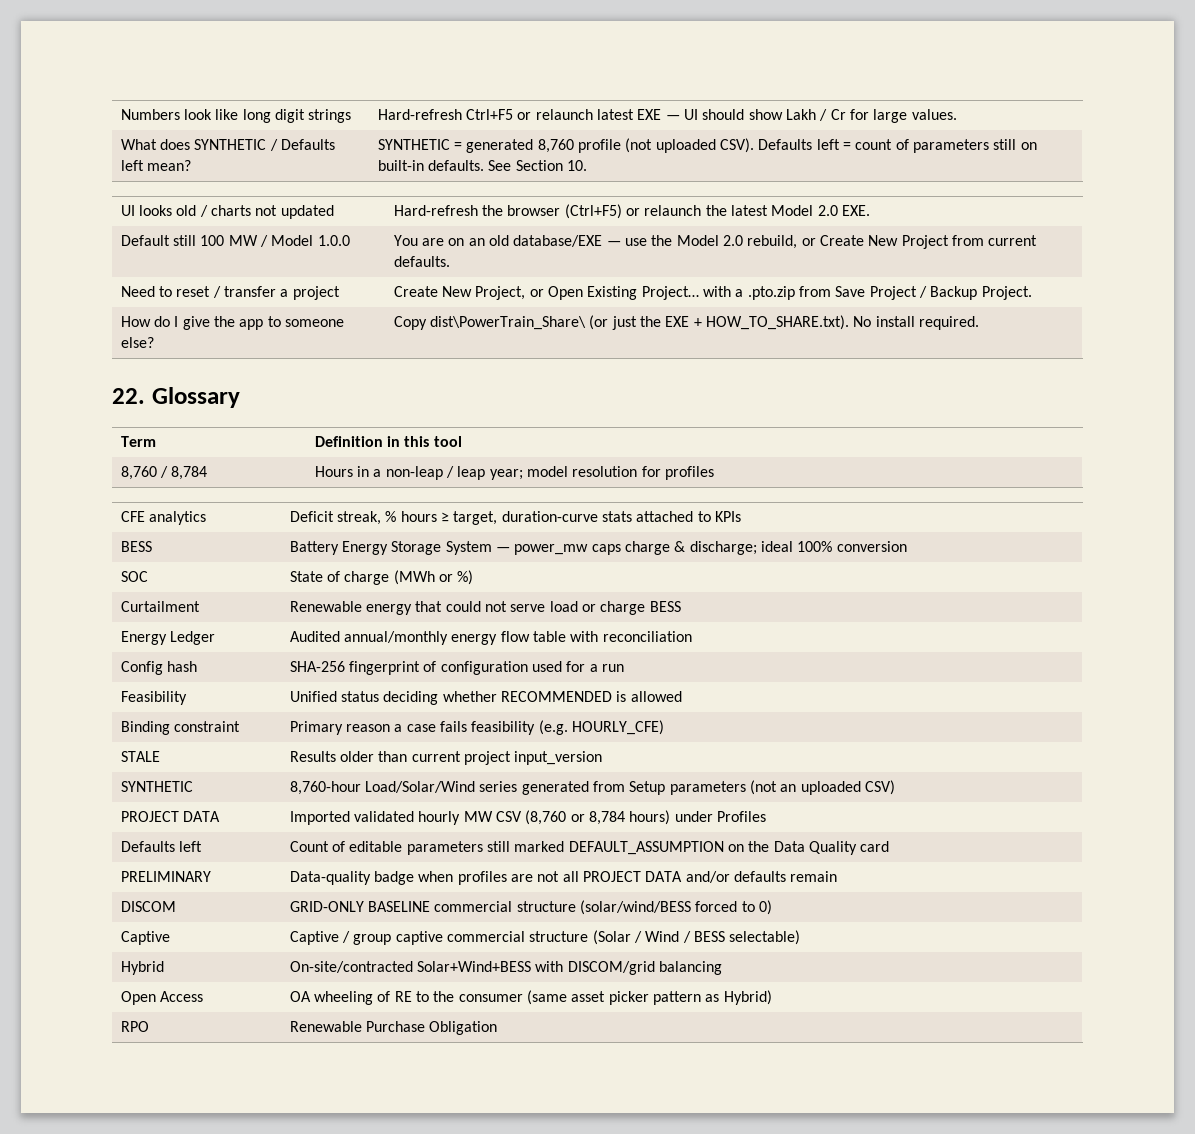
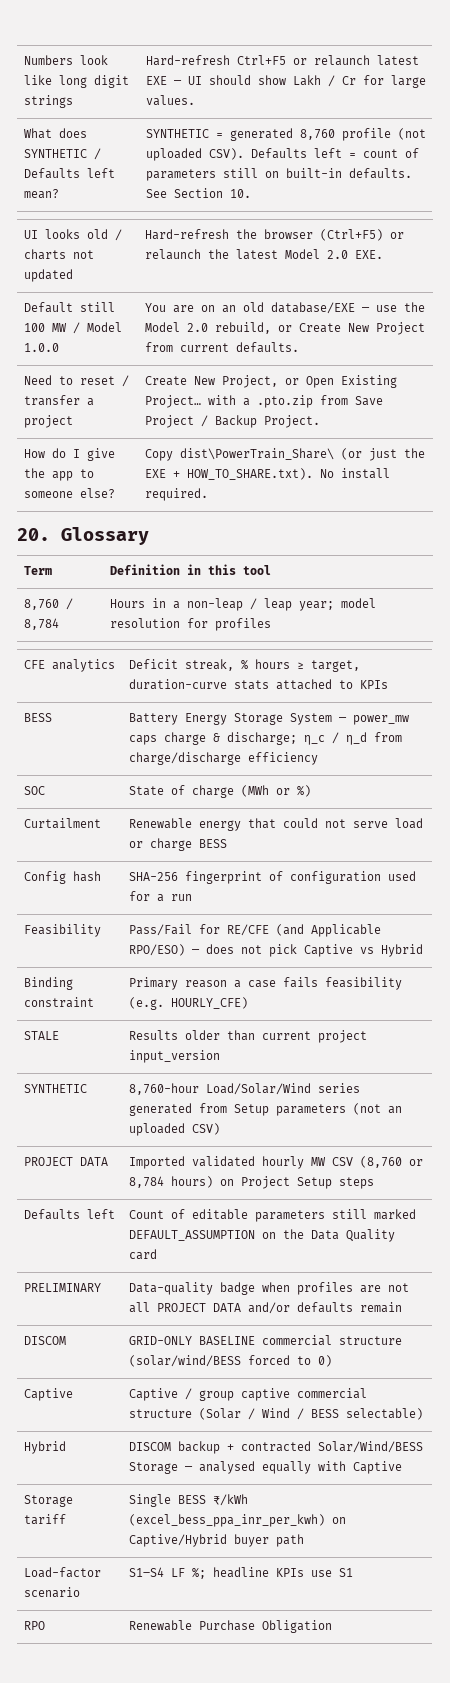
[112,388,145,404] 22. -> [17,528,50,541] 20.
[760,541,907,552] ideal 100% conversion -> [303,732,402,745] [128,752,318,765] η_c / η_d from charge/discharge efficiency
[120,631,216,645] [289,631,692,645] // Energy Ledger | Audited annual/monthly energy flow table with reconciliation -> (227, 843) none
[289,691,682,705] Unified status deciding whether RECOMMENDED is allowed -> [128,924,381,937] [128,944,423,957] Pass/Fail for RE/CFE (and Applicable RPO/ESO) — does not pick Captive vs Hybrid
[674,811,766,822] under Profiles -> [219,1176,374,1189] on Project Setup steps
[289,961,723,975] [120,991,204,1005] [289,990,772,1005] On-site/contracted Solar+Wind+BESS with DISCOM/grid balancing // Open Access | OA wheeling of RE to the consumer (same asset picker pattern as Hybrid) -> [128,1441,423,1454] [128,1461,402,1474] [23,1495,73,1507] [23,1514,66,1525] [128,1494,248,1507] [128,1514,346,1527] [128,1534,304,1547] [23,1567,101,1578] [23,1587,80,1598] [128,1567,353,1579] DISCOM backup + contracted Solar/Wind/BESS Storage — analysed equally with Captive // Storage tariff | Single BESS ₹/kWh (excel_bess_ppa_inr_per_kwh) on Captive/Hybrid buyer path // Load-factor scenario | S1–S4 LF %; headline KPIs use S1

